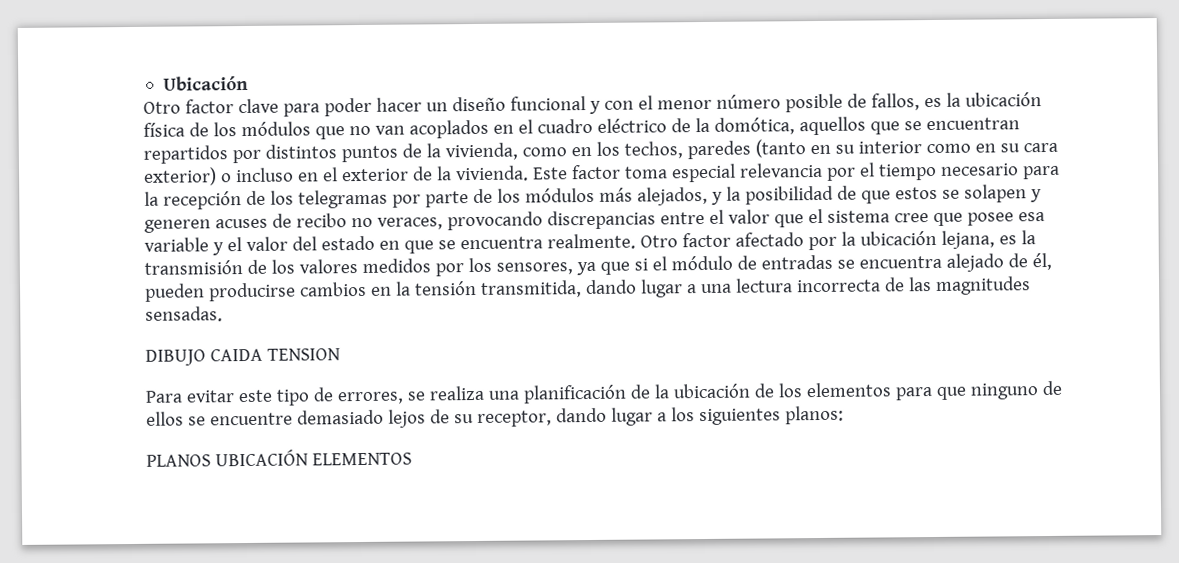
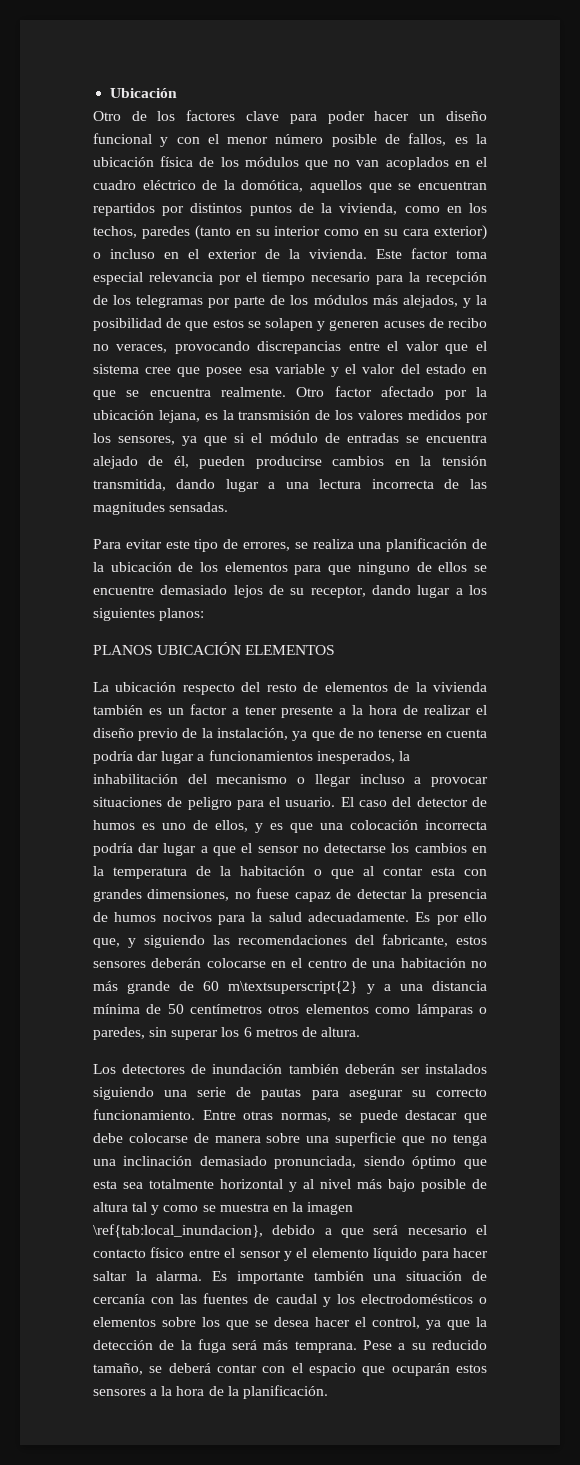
[184,99,234,114] factor -> [131,110,236,121] de los factores
[144,348,340,366] // DIBUJO CAIDA TENSION -> (229, 507) none
(412, 459) none -> [92,682,487,695] [92,704,487,718] [92,728,488,741] [92,750,410,764] [92,774,488,787] [92,797,487,810] [92,820,487,833] [92,843,487,856] [92,866,488,879] [92,888,487,902] [92,912,487,925] [92,934,487,948] [92,958,487,968] [92,981,487,994] [92,1004,487,1017] [92,1027,361,1040] [92,1064,487,1074] [92,1087,487,1100] [92,1109,487,1123] [92,1132,487,1146] [92,1156,487,1169] [92,1179,488,1192] [92,1202,354,1215] [92,1224,488,1238] [92,1247,488,1261] [92,1271,487,1284] [92,1293,487,1307] [92,1317,488,1330] [92,1339,487,1353] [92,1363,487,1376] [92,1385,328,1399] // La ubicación respecto del resto de elementos de la vivienda también es un factor a tener presente a la hora de realizar el diseño previo de la instalación, ya que de no tenerse en cuenta podría dar lugar a funcionamientos inesperados, la inhabilitación del mecanismo o llegar incluso a provocar situaciones de peligro para el usuario. El caso del detector de humos es uno de ellos, y es que una colocación incorrecta podría dar lugar a que el sensor no detectarse los cambios en la temperatura de la habitación o que al contar esta con grandes dimensiones, no fuese capaz de detectar la presencia de humos nocivos para la salud adecuadamente. Es por ello que, y siguiendo las recomendaciones del fabricante, estos sensores deberán colocarse en el centro de una habitación no más grande de 60 m\textsuperscript{2} y a una distancia mínima de 50 centímetros otros elementos como lámparas o paredes, sin superar los 6 metros de altura. // Los detectores de inundación también deberán ser instalados siguiendo una serie de pautas para asegurar su correcto funcionamiento. Entre otras normas, se puede destacar que debe colocarse de manera sobre una superficie que no tenga una inclinación demasiado pronunciada, siendo óptimo que esta sea totalmente horizontal y al nivel más bajo posible de altura tal y como se muestra en la imagen \ref{tab:local_inundacion}, debido a que será necesario el contacto físico entre el sensor y el elemento líquido para hacer saltar la alarma. Es importante también una situación de cercanía con las fuentes de caudal y los electrodomésticos o elementos sobre los que se desea hacer el control, ya que la detección de la fuga será más temprana. Pese a su reducido tamaño, se deberá contar con el espacio que ocuparán estos sensores a la hora de la planificación.

